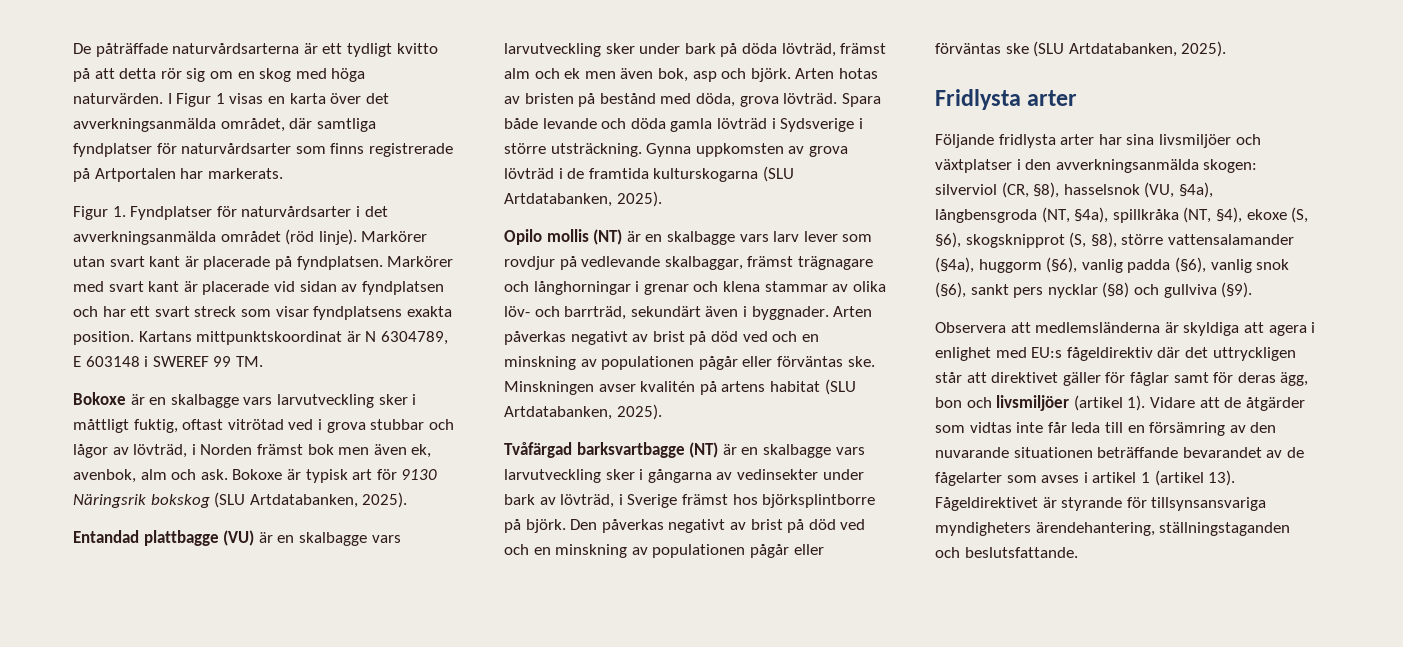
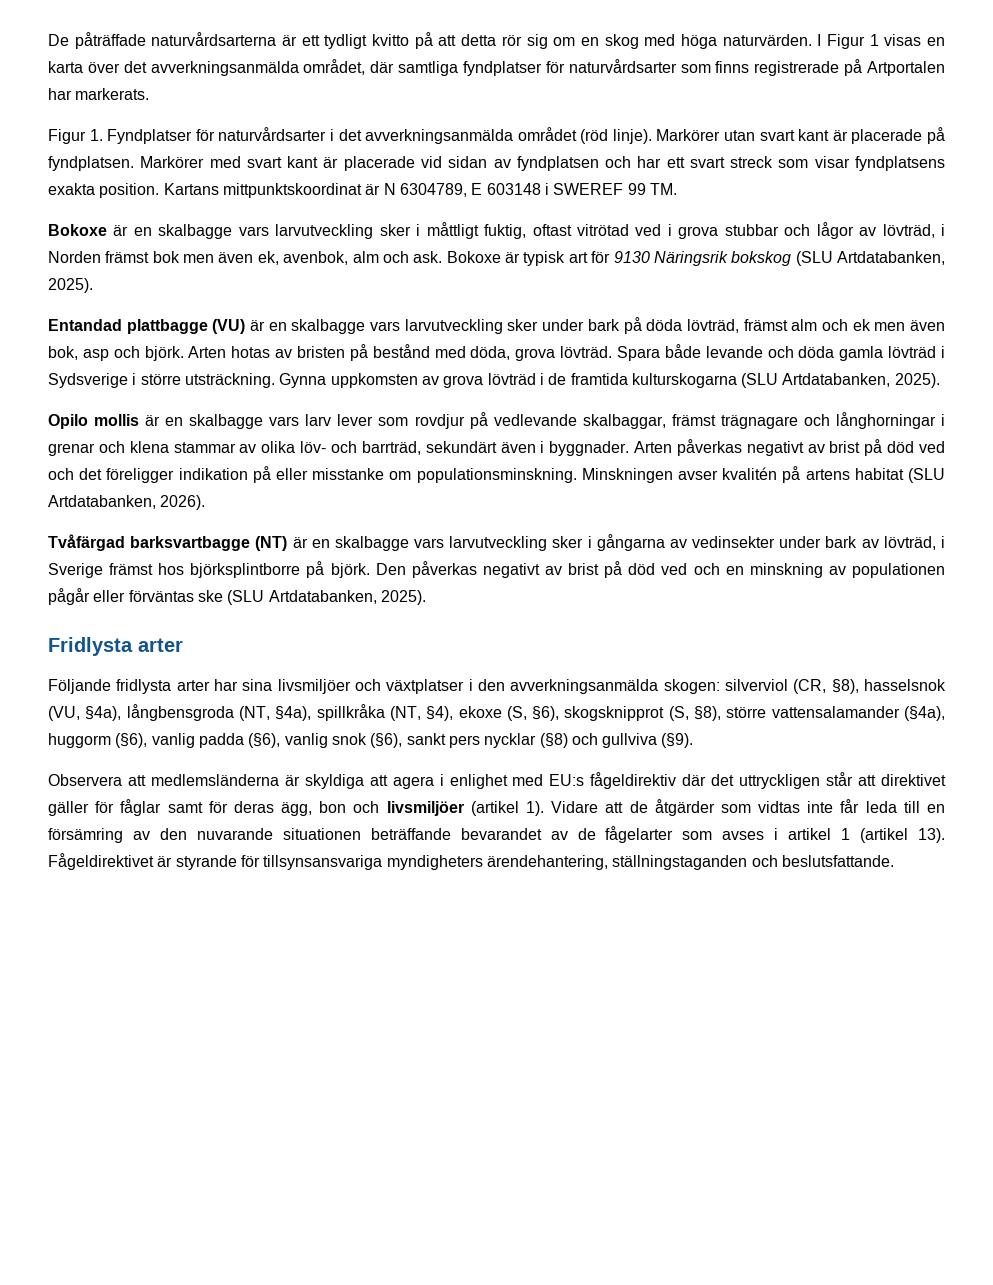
[593,229,623,245] (NT) -> (140, 420) none
[801,334,819,342] [504,356,875,370] en minskning av populationen pågår eller förväntas ske. -> [79,466,577,483] det föreligger indikation på eller misstanke om populationsminskning.
[616,404,662,420] 2025). -> [160,495,206,510] 2026).

